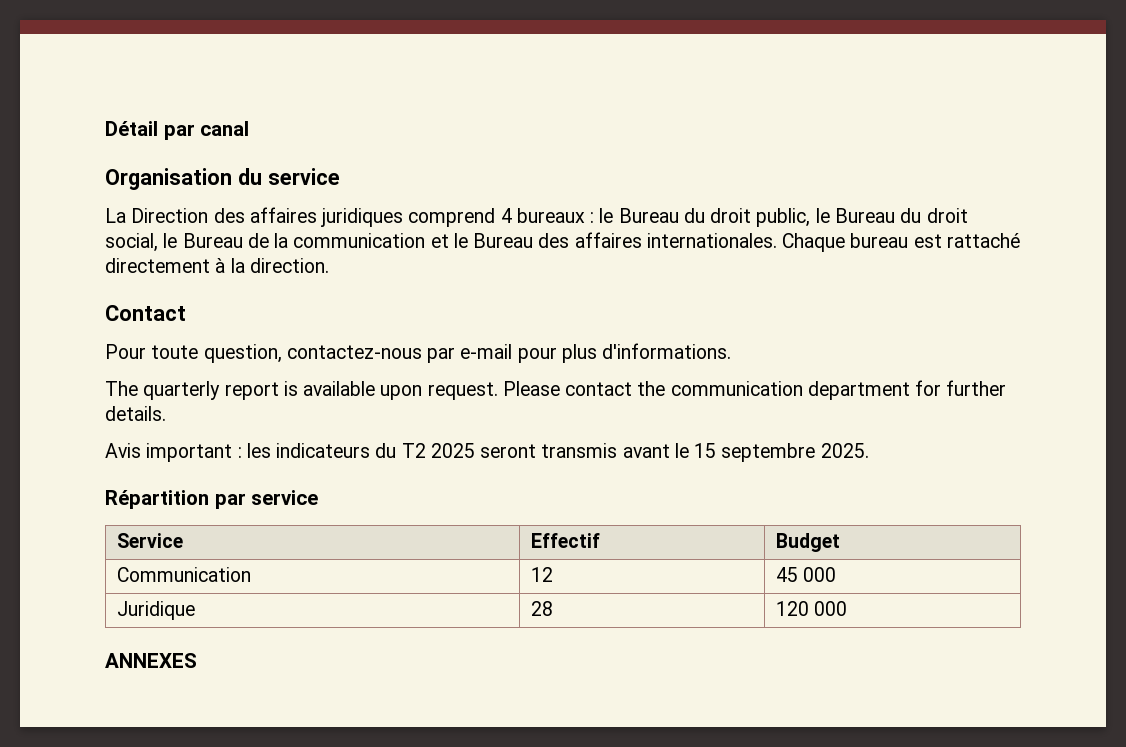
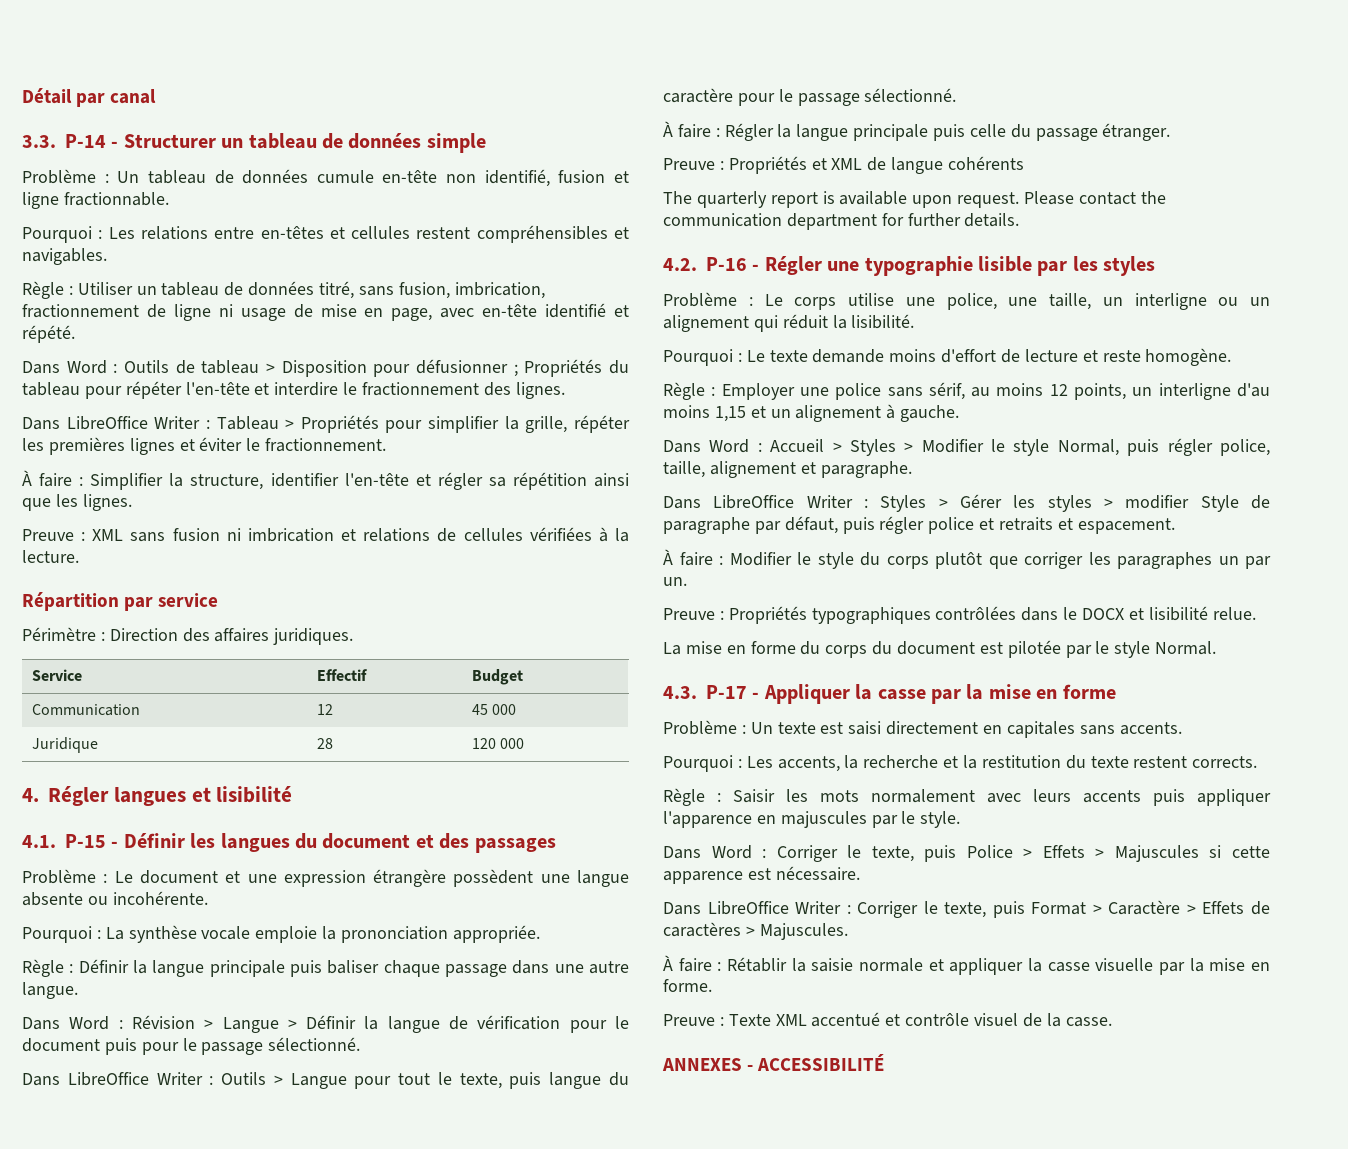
[105,168,340,190] [105,207,968,227] [105,232,1020,252] [105,258,329,273] [105,305,186,321] [105,343,732,363] [105,380,1007,400] [105,406,166,421] [105,443,869,462] [105,490,319,509] Organisation du service // La Direction des affaires juridiques comprend 4 bureaux : le Bureau du droit public, le Bureau du droit social, le Bureau de la communication et le Bureau des affaires internationales. Chaque bureau est rattaché directement à la direction. // Contact // Pour toute question, contactez-nous par e-mail pour plus d'informations. // The quarterly report is available upon request. Please contact the communication department for further details. // Avis important : les indicateurs du T2 2025 seront transmis avant le 15 septembre 2025. // Répartition par service -> [22,133,486,153] [22,169,629,187] [22,192,169,209] [22,225,629,243] [22,248,107,265] [22,281,545,299] [22,303,630,321] [22,325,75,343] [22,359,630,377] [22,381,565,399] [22,415,630,433] [22,437,387,455] [22,470,629,490] [22,494,132,511] [22,527,629,542] [22,550,79,563] [22,592,219,611] [22,627,354,645] 3.3. P-14 - Structurer un tableau de données simple // Problème : Un tableau de données cumule en-tête non identifié, fusion et ligne fractionnable. // Pourquoi : Les relations entre en-têtes et cellules restent compréhensibles et navigables. // Règle : Utiliser un tableau de données titré, sans fusion, imbrication, fractionnement de ligne ni usage de mise en page, avec en-tête identifié et répété. // Dans Word : Outils de tableau > Disposition pour défusionner ; Propriétés du tableau pour répéter l'en-tête et interdire le fractionnement des lignes. // Dans LibreOffice Writer : Tableau > Propriétés pour simplifier la grille, répéter les premières lignes et éviter le fractionnement. // À faire : Simplifier la structure, identifier l'en-tête et régler sa répétition ainsi que les lignes. // Preuve : XML sans fusion ni imbrication et relations de cellules vérifiées à la lecture. // Répartition par service // Périmètre : Direction des affaires juridiques.
(848, 608) none -> [22,786,293,806] [22,833,556,853] [22,869,629,887] [22,891,208,906] [22,925,540,943] [22,959,629,977] [22,982,78,999] [22,1015,629,1033] [22,1037,361,1055] [22,1072,629,1089] [663,88,957,106] [663,121,1171,141] [663,156,1025,174] [663,191,1166,208] [663,213,1020,230] [663,256,1156,276] [663,292,1270,310] [663,314,915,332] [663,348,1232,366] [663,382,1270,400] [663,404,960,422] [663,438,1270,456] [663,461,912,478] [663,494,1270,512] [663,516,1175,534] [663,549,1271,569] [663,577,687,586] [663,606,1256,624] [663,640,1217,658] [663,684,1116,704] [663,720,1182,738] [663,755,1258,772] [663,788,1271,806] [663,811,961,828] [663,845,1270,862] [663,866,860,884] [663,900,1270,918] [663,922,848,940] [663,955,1270,975] [663,979,712,992] [663,1012,1112,1027] // 4. Régler langues et lisibilité // 4.1. P-15 - Définir les langues du document et des passages // Problème : Le document et une expression étrangère possèdent une langue absente ou incohérente. // Pourquoi : La synthèse vocale emploie la prononciation appropriée. // Règle : Définir la langue principale puis baliser chaque passage dans une autre langue. // Dans Word : Révision > Langue > Définir la langue de vérification pour le document puis pour le passage sélectionné. // Dans LibreOffice Writer : Outils > Langue pour tout le texte, puis langue du caractère pour le passage sélectionné. // À faire : Régler la langue principale puis celle du passage étranger. // Preuve : Propriétés et XML de langue cohérents // The quarterly report is available upon request. Please contact the communication department for further details. // 4.2. P-16 - Régler une typographie lisible par les styles // Problème : Le corps utilise une police, une taille, un interligne ou un alignement qui réduit la lisibilité. // Pourquoi : Le texte demande moins d'effort de lecture et reste homogène. // Règle : Employer une police sans sérif, au moins 12 points, un interligne d'au moins 1,15 et un alignement à gauche. // Dans Word : Accueil > Styles > Modifier le style Normal, puis régler police, taille, alignement et paragraphe. // Dans LibreOffice Writer : Styles > Gérer les styles > modifier Style de paragraphe par défaut, puis régler police et retraits et espacement. // À faire : Modifier le style du corps plutôt que corriger les paragraphes un par un. // Preuve : Propriétés typographiques contrôlées dans le DOCX et lisibilité relue. // La mise en forme du corps du document est pilotée par le style Normal. // 4.3. P-17 - Appliquer la casse par la mise en forme // Problème : Un texte est saisi directement en capitales sans accents. // Pourquoi : Les accents, la recherche et la restitution du texte restent corrects. // Règle : Saisir les mots normalement avec leurs accents puis appliquer l'apparence en majuscules par le style. // Dans Word : Corriger le texte, puis Police > Effets > Majuscules si cette apparence est nécessaire. // Dans LibreOffice Writer : Corriger le texte, puis Format > Caractère > Effets de caractères > Majuscules. // À faire : Rétablir la saisie normale et appliquer la casse visuelle par la mise en forme. // Preuve : Texte XML accentué et contrôle visuel de la casse.
(197, 660) none -> [747,1054,885,1071] - ACCESSIBILITÉ

